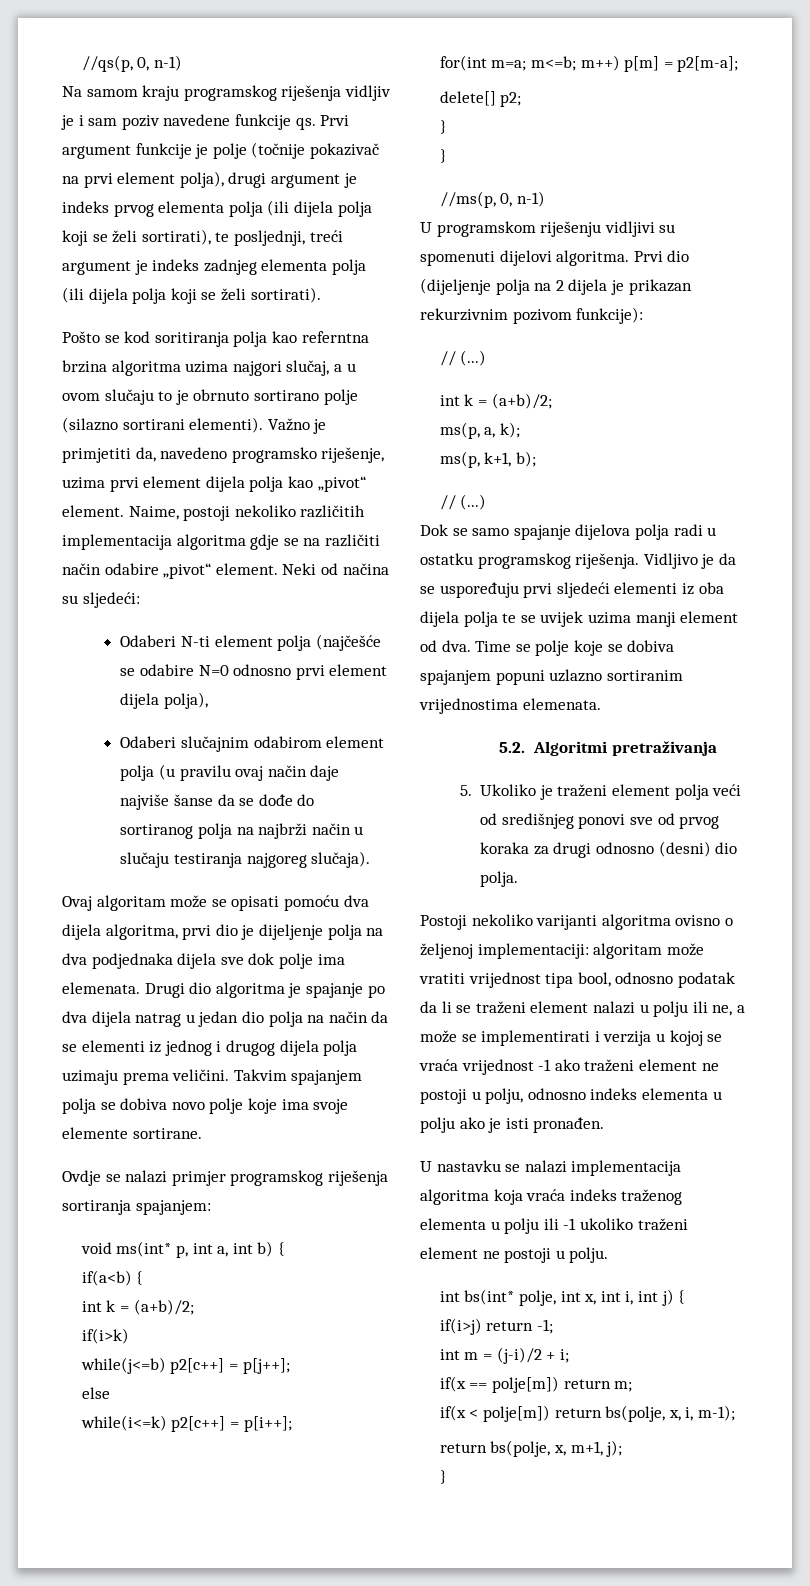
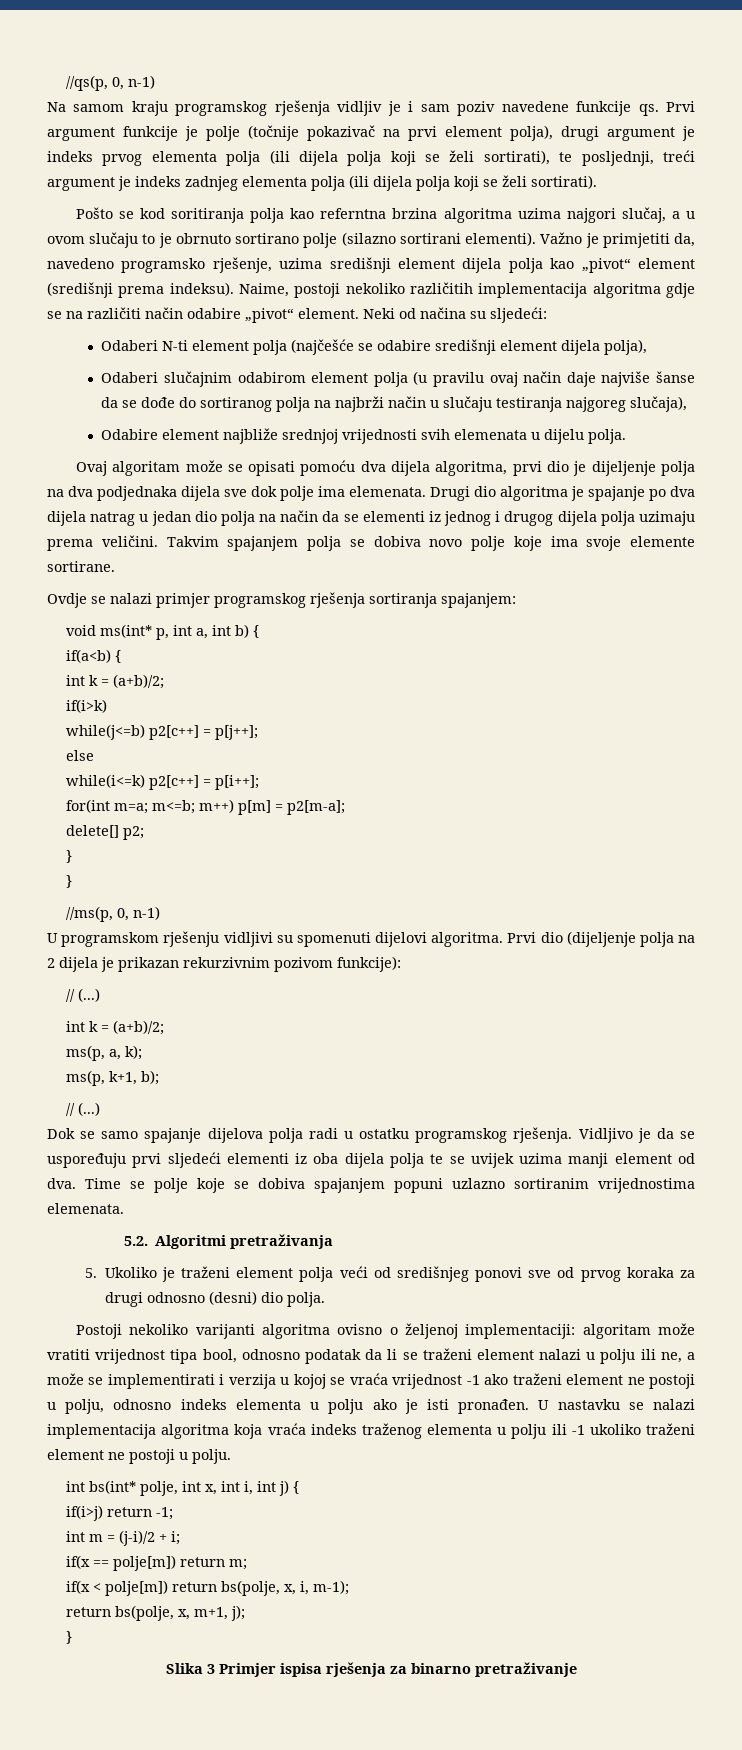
[281,85,342,101] riješenja -> [274,100,330,116] rješenja
[321,447,385,463] [62,477,139,492] riješenje, uzima prvi -> [212,257,391,273] rješenje, uzima središnji
[62,505,124,517] element. -> [637,258,695,269] [47,282,234,298] element (središnji prema indeksu).
[198,664,325,680] N=0 odnosno prvi -> [435,339,497,355] središnji
[311,851,371,868] slučaja). -> [630,396,688,412] [101,428,627,444] slučaja), // Odabire element najbliže srednjoj vrijednosti svih elemenata u dijelu polja.
[327,1170,388,1186] riješenja -> [310,592,365,608] rješenja
[540,221,602,237] riješenju -> [163,931,220,947] rješenju
[575,553,640,569] riješenja. -> [513,1127,573,1143] rješenja.
(605, 1125) // -> (530, 1406) none
(447, 1477) none -> [165,1662,577,1677] // Slika 3 Primjer ispisa rješenja za binarno pretraživanje

